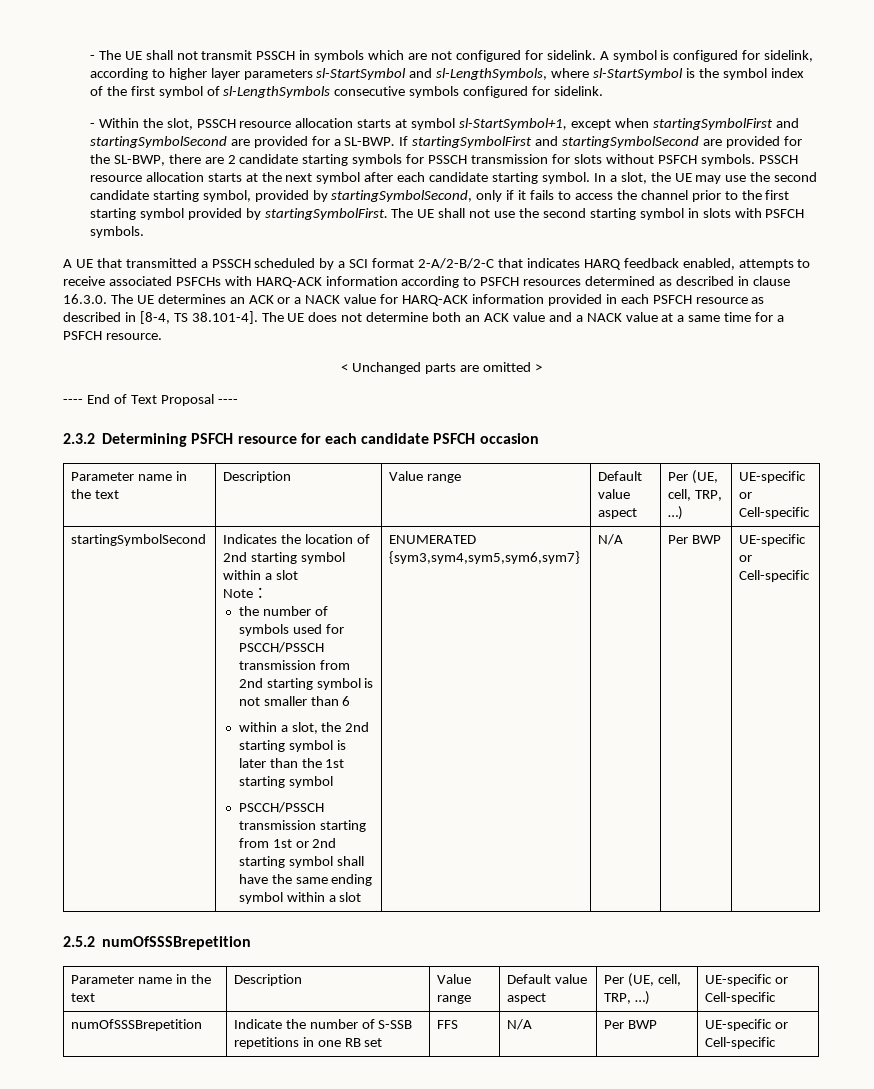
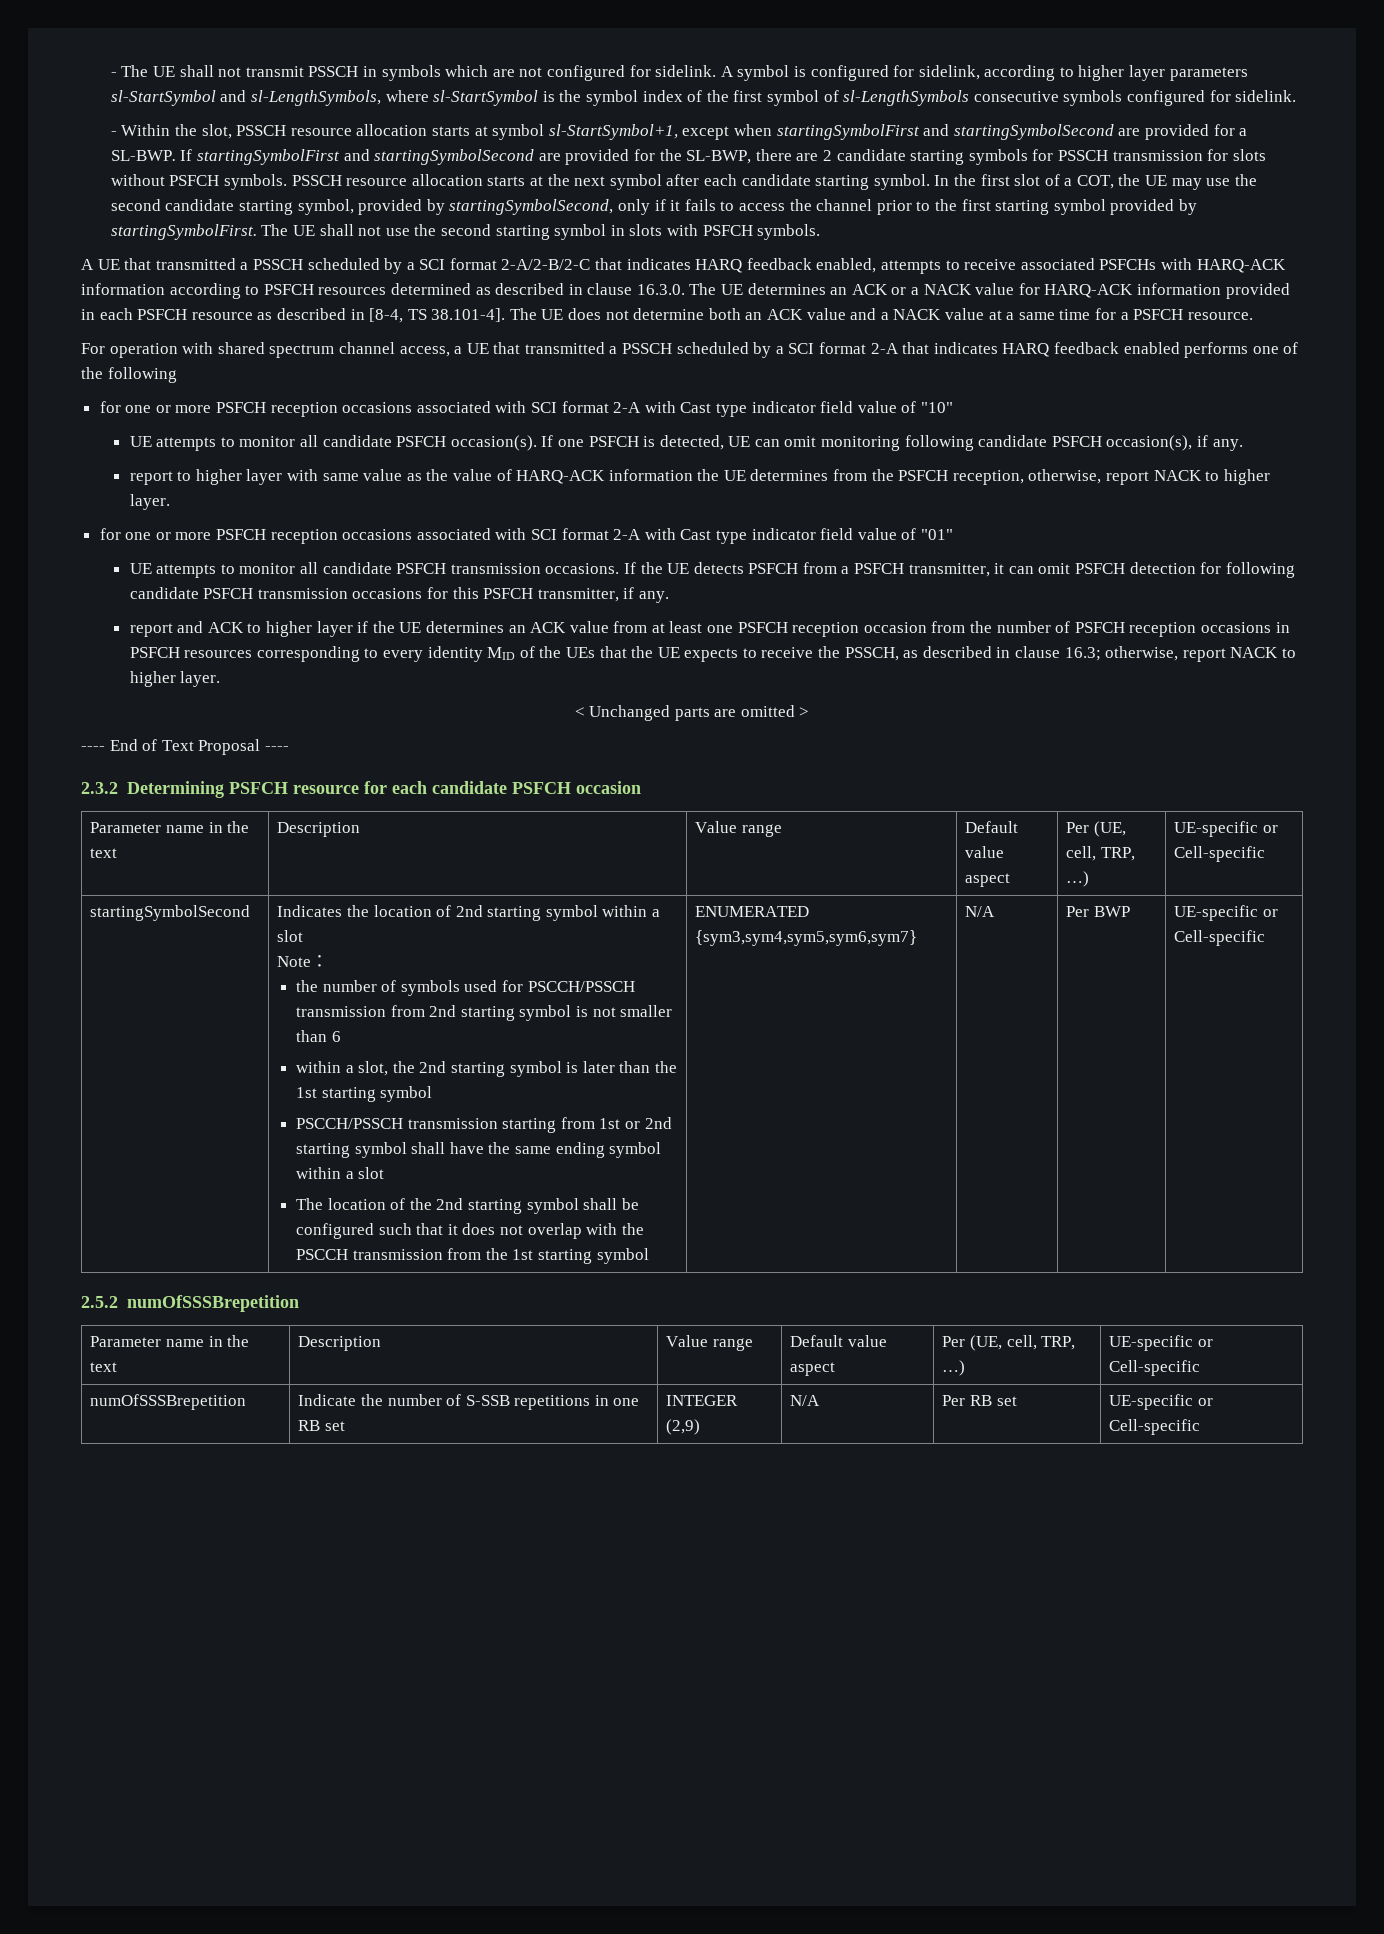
[609,172,647,184] a slot, -> [953,174,1114,189] the first slot of a COT,
(162, 336) none -> [81,342,1299,358] [81,367,177,383] [99,401,953,417] [129,435,1243,451] [129,469,1270,485] [129,494,170,510] [99,528,953,544] [129,562,1295,578] [129,587,669,603] [129,621,1290,637] [129,646,1296,662] [129,671,221,687] // For operation with shared spectrum channel access, a UE that transmitted a PSSCH scheduled by a SCI format 2-A that indicates HARQ feedback enabled performs one of the following // for one or more PSFCH reception occasions associated with SCI format 2-A with Cast type indicator field value of "10" // UE attempts to monitor all candidate PSFCH occasion(s). If one PSFCH is detected, UE can omit monitoring following candidate PSFCH occasion(s), if any. // report to higher layer with same value as the value of HARQ-ACK information the UE determines from the PSFCH reception, otherwise, report NACK to higher layer. // for one or more PSFCH reception occasions associated with SCI format 2-A with Cast type indicator field value of "01" // UE attempts to monitor all candidate PSFCH transmission occasions. If the UE detects PSFCH from a PSFCH transmitter, it can omit PSFCH detection for following candidate PSFCH transmission occasions for this PSFCH transmitter, if any. // report and ACK to higher layer if the UE determines an ACK value from at least one PSFCH reception occasion from the number of PSFCH reception occasions in PSFCH resources corresponding to every identity MID of the UEs that the UE expects to receive the PSSCH, as described in clause 16.3; otherwise, report NACK to higher layer.
(362, 897) none -> [296,1198,639,1214] [296,1223,644,1239] [296,1248,649,1264] // The location of the 2nd starting symbol shall be configured such that it does not overlap with the PSCCH transmission from the 1st starting symbol
[436,1020,458,1029] [506,1019,532,1030] [603,1020,657,1029] FFS | N/A | Per BWP -> [666,1395,739,1406] [666,1419,701,1435] [790,1395,821,1406] [942,1395,1017,1406] INTEGER (2,9) | N/A | Per RB set

